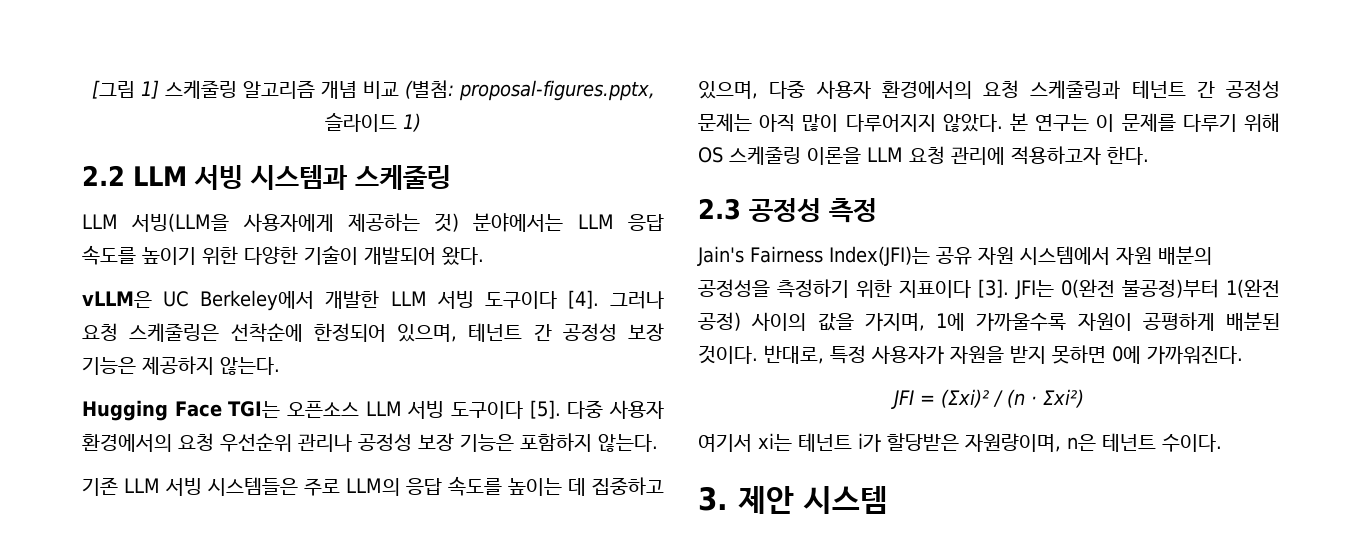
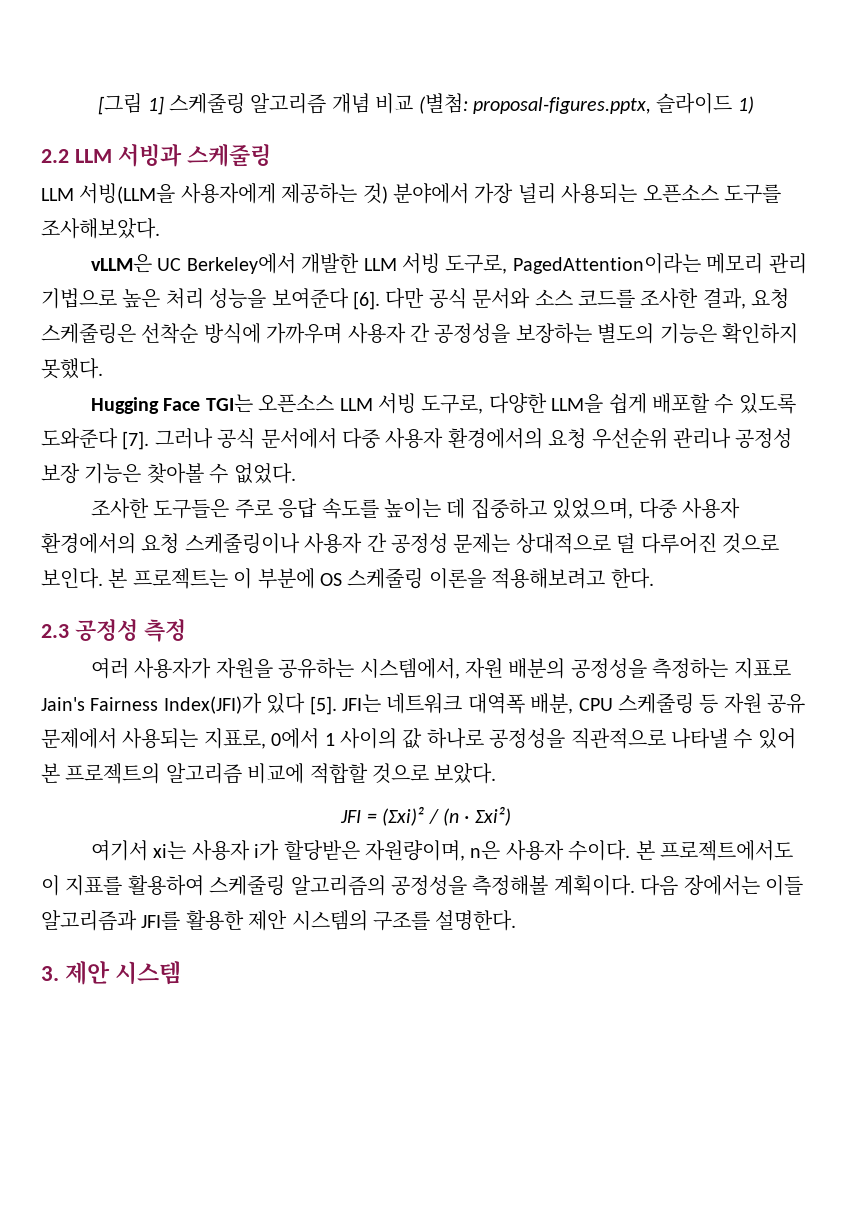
[194,165,347,190] 서빙 시스템과 -> [117,144,182,167] 서빙과
[473,213,664,232] [82,245,484,265] 분야에서는 LLM 응답 속도를 높이기 위한 다양한 기술이 개발되어 왔다. -> [393,183,781,204] [41,218,160,239] 분야에서 가장 널리 사용되는 오픈소스 도구를 조사해보았다.
[484,290,664,309] [82,323,664,342] [82,356,280,375] 도구이다 [4]. 그러나 요청 스케줄링은 선착순에 한정되어 있으며, 테넌트 간 공정성 보장 기능은 제공하지 않는다. -> [445,253,807,274] [41,288,790,310] [41,323,798,344] [41,358,103,379] 도구로, PagedAttention이라는 메모리 관리 기법으로 높은 처리 성능을 보여준다 [6]. 다만 공식 문서와 소스 코드를 조사한 결과, 요청 스케줄링은 선착순 방식에 가까우며 사용자 간 공정성을 보장하는 별도의 기능은 확인하지 못했다.
[450,400,561,419] 도구이다 [5]. -> [421,393,796,414] [41,428,337,450] 도구로, 다양한 LLM을 쉽게 배포할 수 있도록 도와준다 [7]. 그러나 공식 문서에서
[520,433,658,452] [82,477,400,496] 포함하지 않는다. // 기존 LLM 서빙 시스템들은 주로 LLM의 -> [146,463,296,484] [90,498,273,519] 찾아볼 수 없었다. // 조사한 도구들은 주로
[698,80,1186,99] 있으며, 다중 사용자 환경에서의 요청 스케줄링과 테넌트 -> [552,498,740,519] [41,533,363,554] 있었으며, 다중 사용자 환경에서의 요청 스케줄링이나 사용자
[759,113,1280,132] [698,146,1149,165] [698,198,877,223] [697,246,1212,266] [698,279,1280,299] [698,312,1280,331] [698,345,1243,364] 아직 많이 다루어지지 않았다. 본 연구는 이 문제를 다루기 위해 OS 스케줄링 이론을 LLM 요청 관리에 적용하고자 한다. // 2.3 공정성 측정 // Jain's Fairness Index(JFI)는 공유 자원 시스템에서 자원 배분의 공정성을 측정하기 위한 지표이다 [3]. JFI는 0(완전 불공정)부터 1(완전 공정) 사이의 값을 가지며, 1에 가까울수록 자원이 공평하게 배분된 것이다. 반대로, 특정 사용자가 자원을 받지 못하면 0에 가까워진다. -> [515,533,779,554] [41,568,654,589] [41,619,186,642] [90,658,791,679] [41,693,806,715] [41,728,796,749] [41,763,497,784] 상대적으로 덜 다루어진 것으로 보인다. 본 프로젝트는 이 부분에 OS 스케줄링 이론을 적용해보려고 한다. // 2.3 공정성 측정 // 여러 사용자가 자원을 공유하는 시스템에서, 자원 배분의 공정성을 측정하는 지표로 Jain's Fairness Index(JFI)가 있다 [5]. JFI는 네트워크 대역폭 배분, CPU 스케줄링 등 자원 공유 문제에서 사용되는 지표로, 0에서 1 사이의 값 하나로 공정성을 직관적으로 나타낼 수 있어 본 프로젝트의 알고리즘 비교에 적합할 것으로 보았다.
[798,433,852,452] 테넌트 -> [191,840,250,861] 사용자
[1102,433,1156,452] 테넌트 -> [505,840,564,861] 사용자
(1222, 443) none -> [635,840,793,861] [41,875,803,896] [41,910,517,931] 본 프로젝트에서도 이 지표를 활용하여 스케줄링 알고리즘의 공정성을 측정해볼 계획이다. 다음 장에서는 이들 알고리즘과 JFI를 활용한 제안 시스템의 구조를 설명한다.

